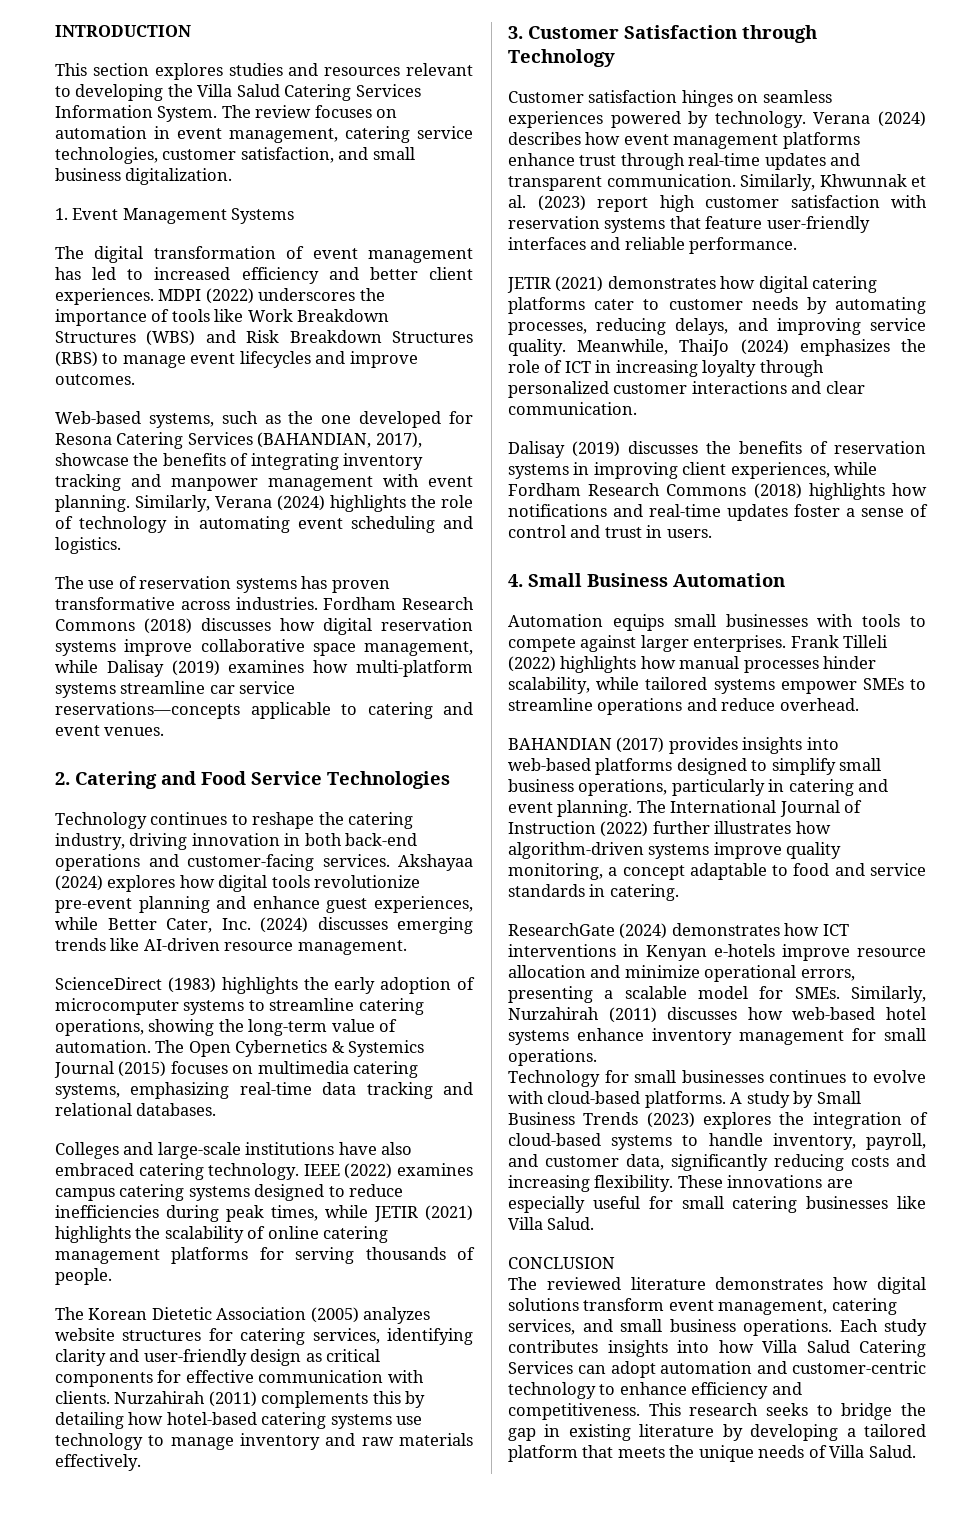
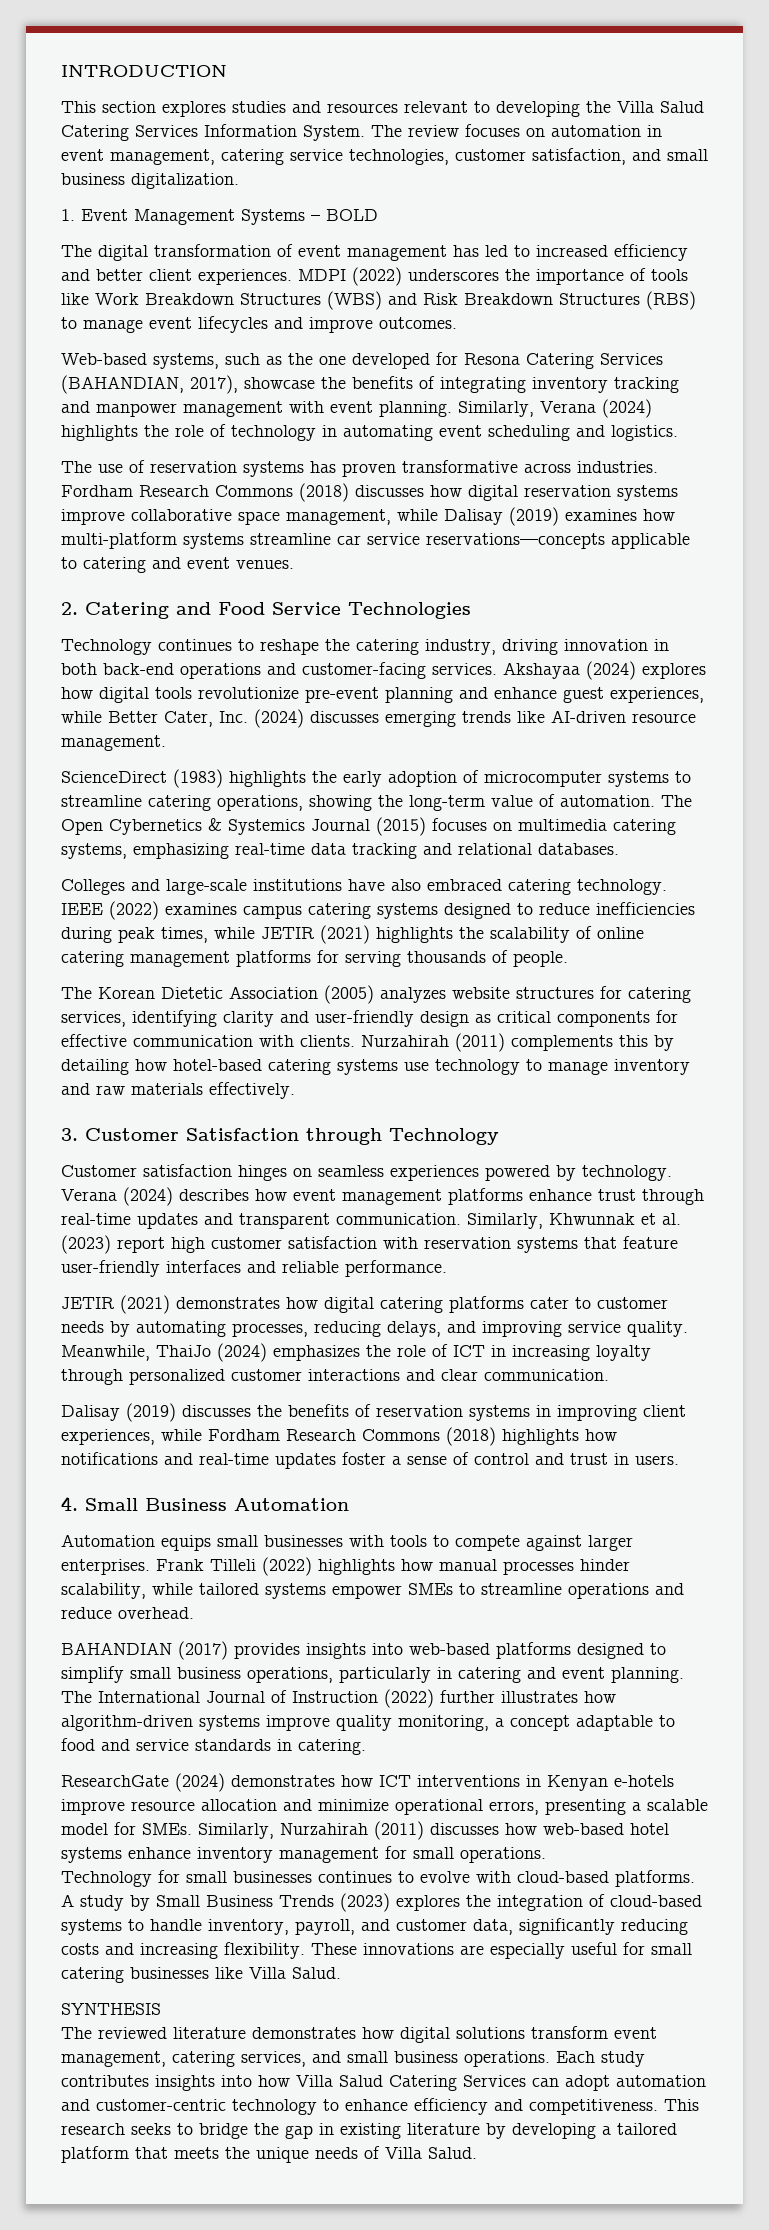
(295, 216) none -> [311,209,378,221] – BOLD
[508,1257,615,1269] CONCLUSION -> [61,2003,161,2015] SYNTHESIS

